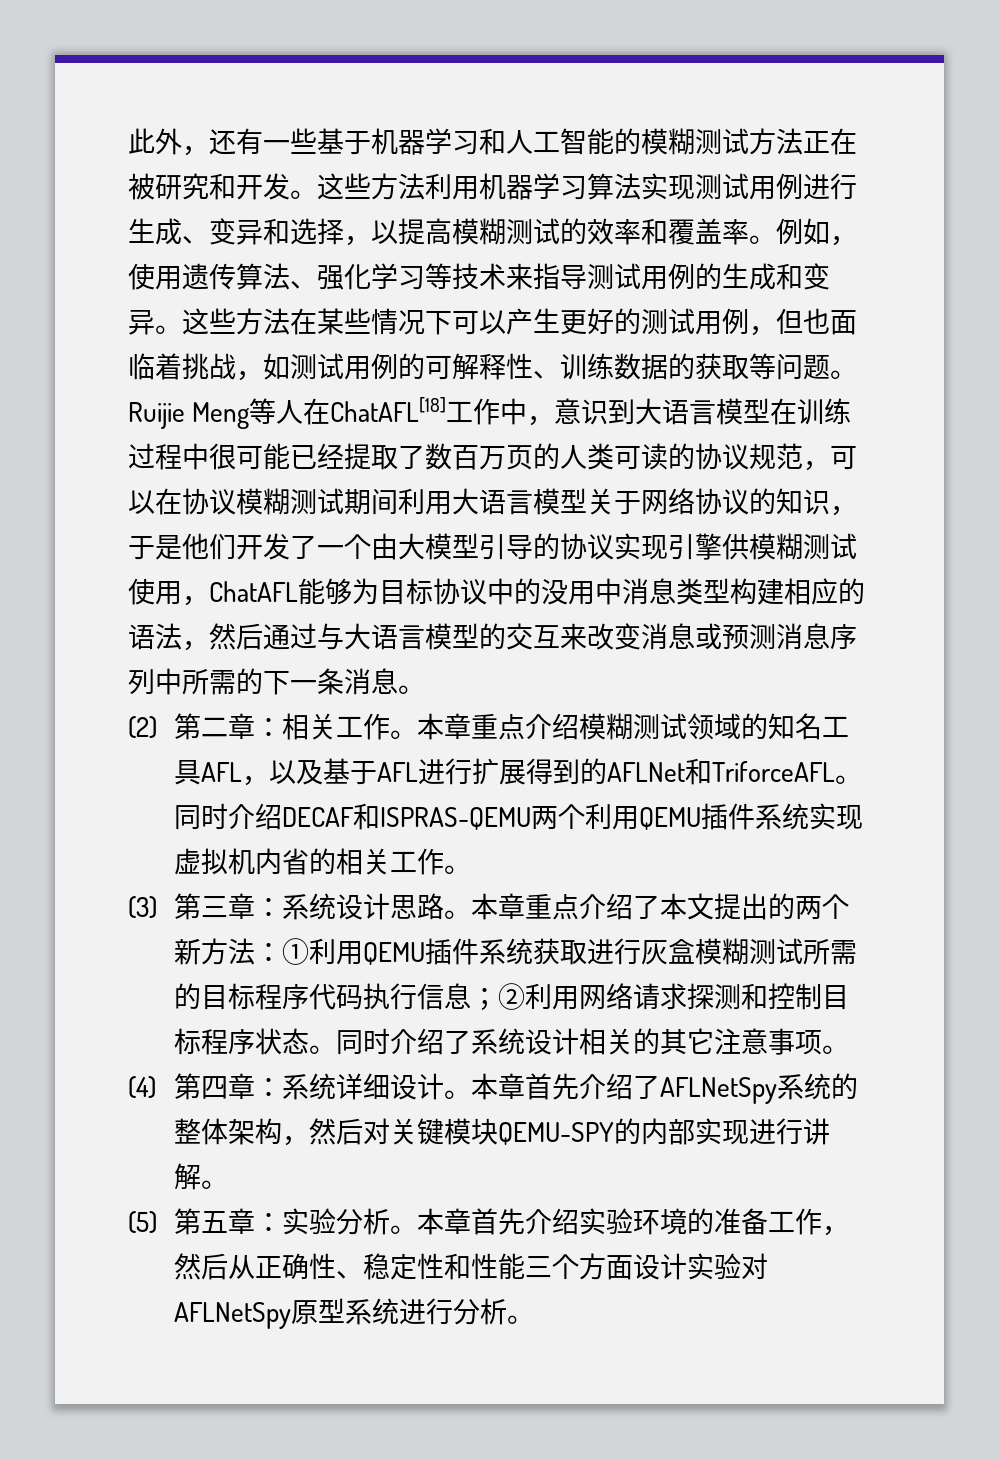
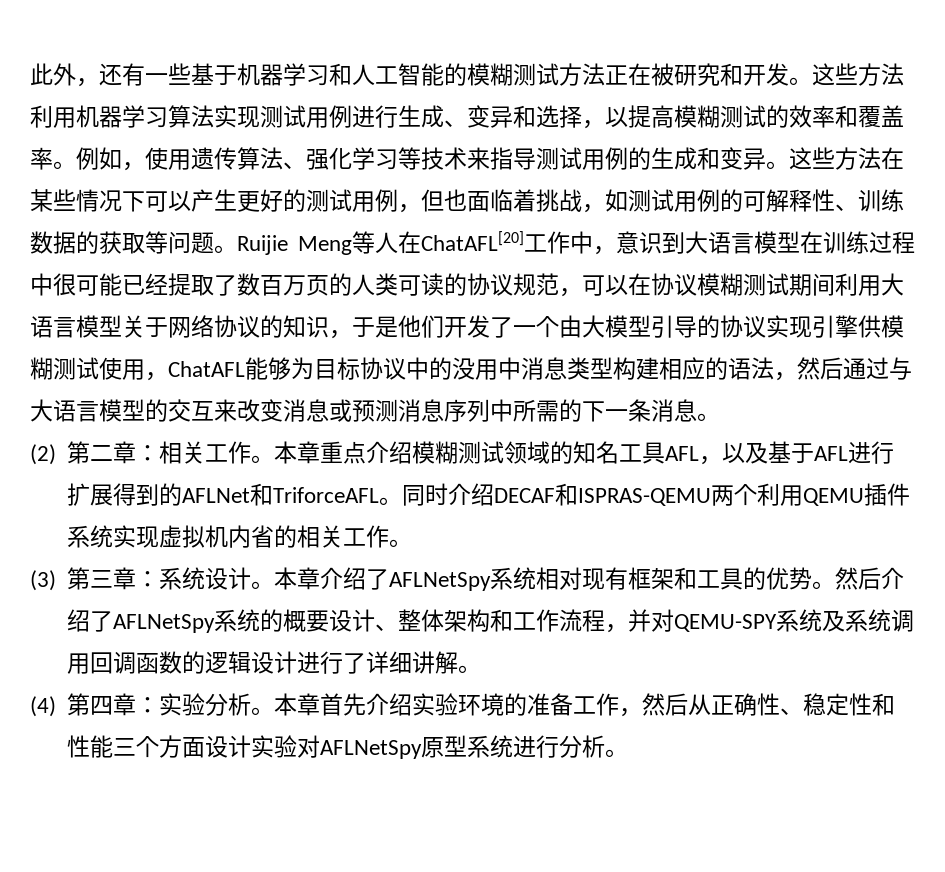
[330,397,447,422] ChatAFL[18] -> [420,231,524,251] ChatAFL[20]
[390,893,850,920] [174,938,858,965] [174,983,850,1011] [174,1028,850,1055] [128,1073,859,1104] [174,1118,804,1146] 思路。本章重点介绍了本文提出的两个新方法：①利用QEMU插件系统获取进行灰盒模糊测试所需的目标程序代码执行信息；②利用网络请求探测和控制目标程序状态。同时介绍了系统设计相关的其它注意事项。 // (4)第四章：系统详细设计。本章首先介绍了AFLNetSpy系统的整体架构，然后对关键模块QEMU-SPY的内部实现进行 -> [251,567,905,591] [67,609,915,633] [67,651,413,674] 。本章介绍了AFLNetSpy系统相对现有框架和工具的优势。然后介绍了AFLNetSpy系统的概要设计、整体架构和工作流程，并对QEMU-SPY系统及系统调用回调函数的逻辑设计进行了详细
[128,1208,229,1235] (5)第五 -> [30,693,114,717] (4)第四

